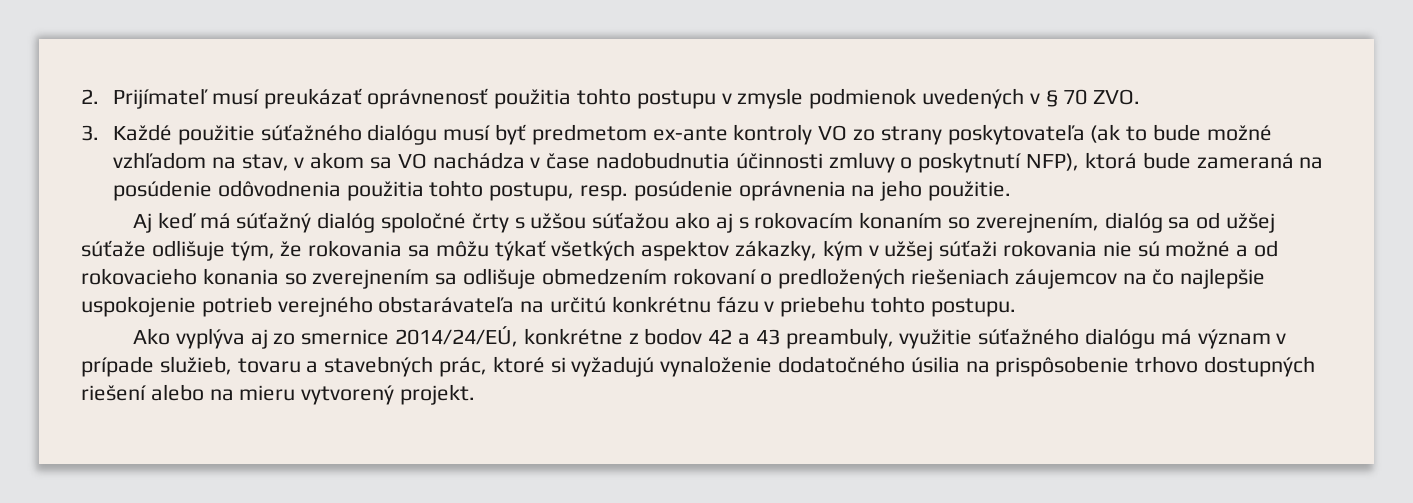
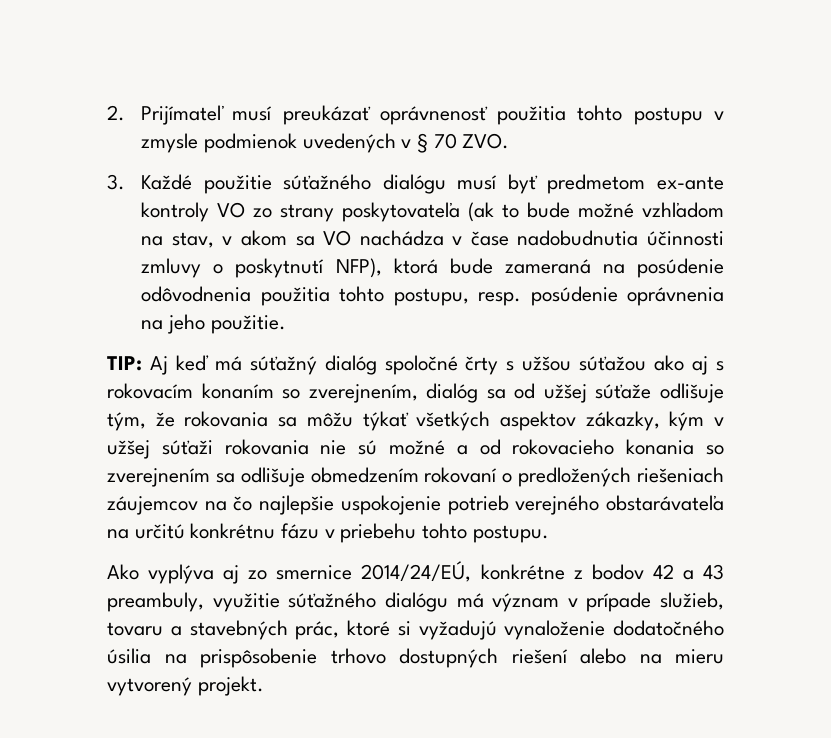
(1012, 191) none -> [107,356,142,371] TIP:

